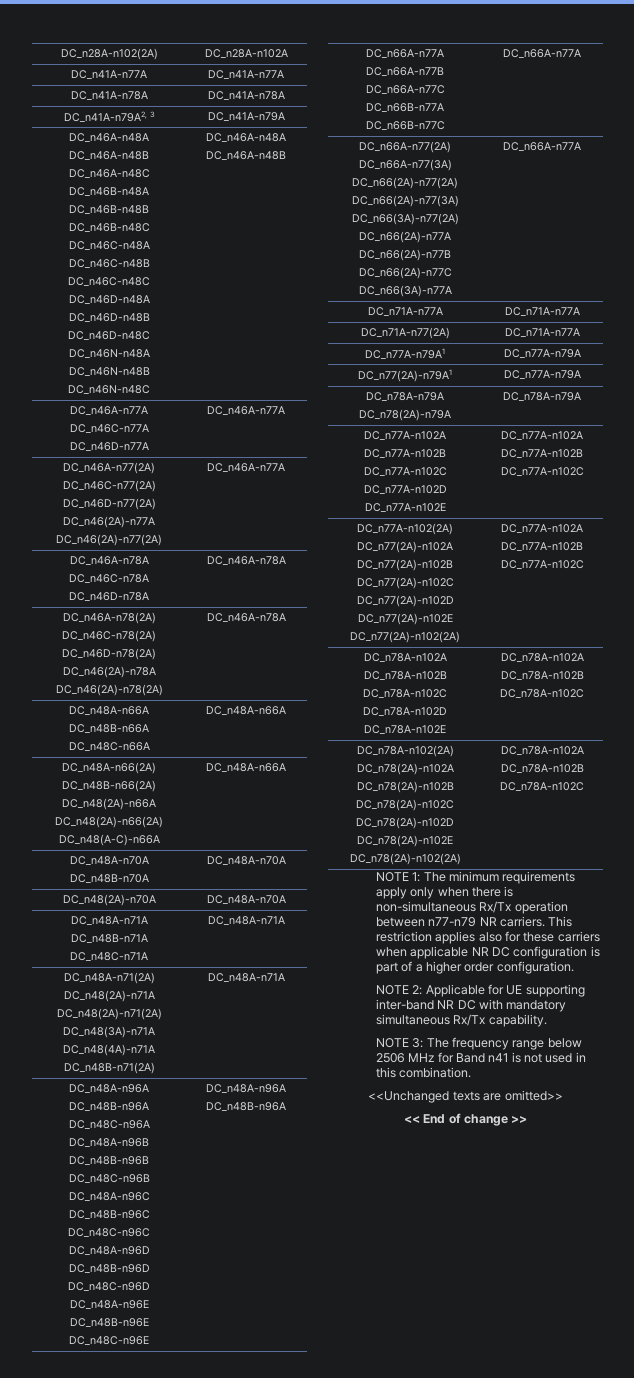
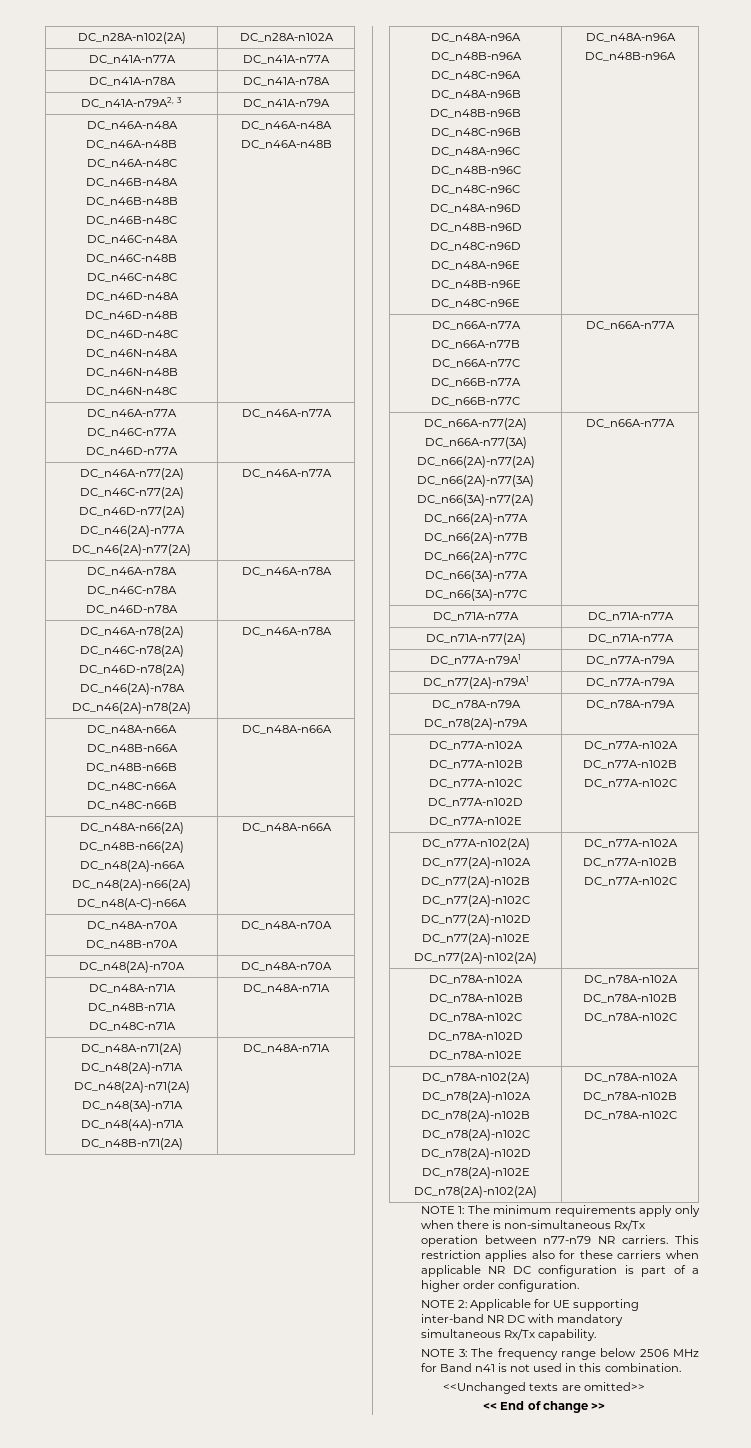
(149, 728) none -> [86,763,177,772] // DC_n48B-n66B
(150, 746) none -> [86,801,177,810] // DC_n48C-n66B
(452, 291) none -> [424,589,527,601] // DC_n66(3A)-n77C

